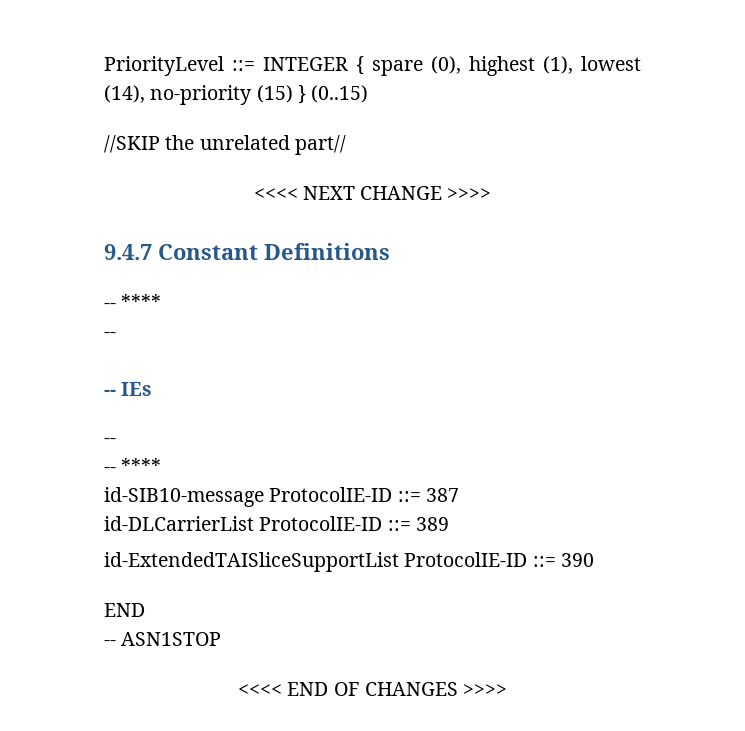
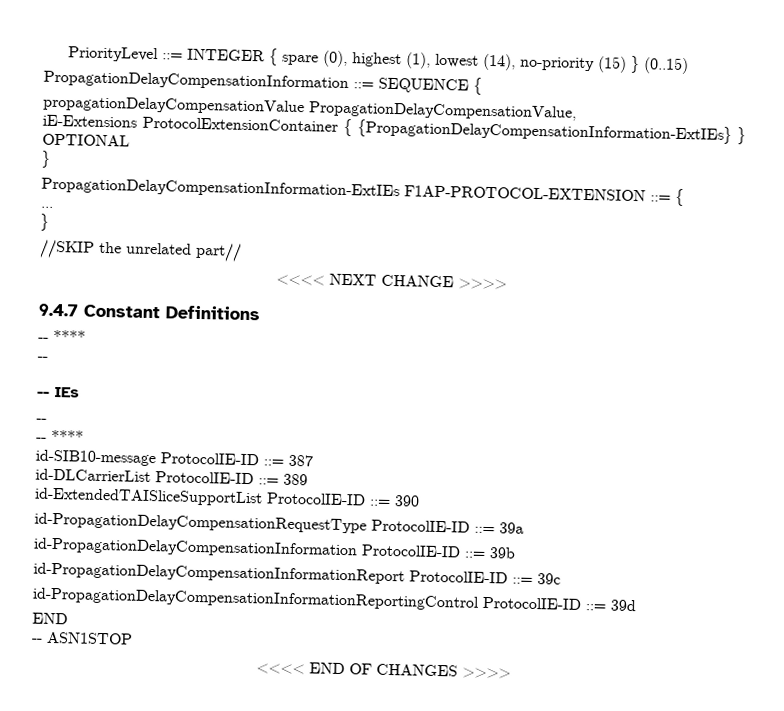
(369, 94) none -> [43,70,482,95] [43,95,577,121] [42,114,746,145] [42,133,130,147] [41,150,51,168] [41,177,684,207] [40,206,54,208] [40,213,49,231] // PropagationDelayCompensationInformation ::= SEQUENCE { // propagationDelayCompensationValue PropagationDelayCompensationValue, // iE-Extensions ProtocolExtensionContainer { {PropagationDelayCompensationInformation-ExtIEs} } OPTIONAL // } // PropagationDelayCompensationInformation-ExtIEs F1AP-PROTOCOL-EXTENSION ::= { // ... // }
(594, 560) none -> [34,512,524,534] [33,537,516,559] [33,562,561,585] [32,587,636,612] // id-PropagationDelayCompensationRequestType ProtocolIE-ID ::= 39a // id-PropagationDelayCompensationInformation ProtocolIE-ID ::= 39b // id-PropagationDelayCompensationInformationReport ProtocolIE-ID ::= 39c // id-PropagationDelayCompensationInformationReportingControl ProtocolIE-ID ::= 39d

